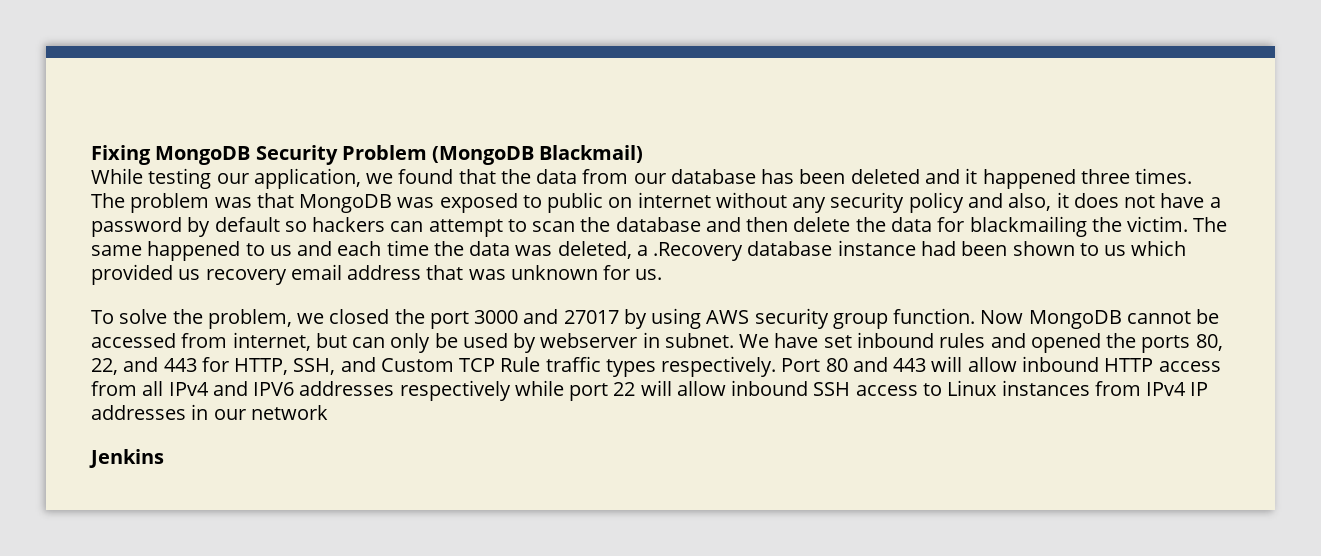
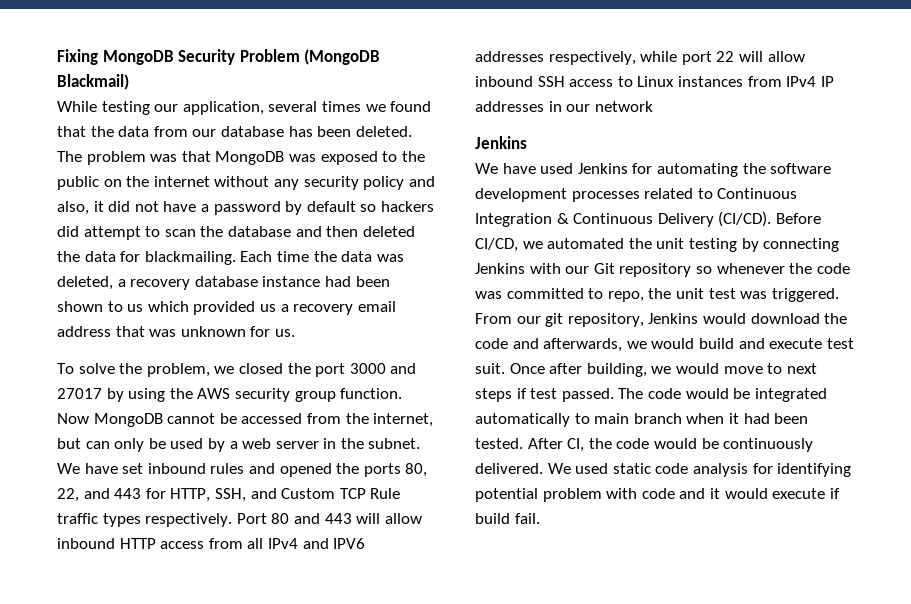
(361, 178) none -> [268,101,361,112] several times
[850,168,1193,189] deleted and it happened three times. -> [355,126,412,137] deleted.
(542, 201) none -> [401,151,425,162] the
(633, 202) none -> [126,176,150,187] the
[1073,193,1119,208] does -> [108,201,131,212] did
[390,221,424,232] can -> [57,226,79,237] did
[793,217,851,232] delete -> [362,226,415,237] deleted
[969,216,1228,237] [91,241,382,261] blackmailing the victim. The same happened to us and each -> [144,251,273,265] blackmailing. Each
[653,242,744,261] .Recovery -> [130,279,191,290] recovery
(201, 274) none -> [280,304,289,312] a
(702, 318) none -> [169,388,193,399] the
(228, 340) none -> [345,413,369,424] the
[540,332,660,348] webserver in -> [229,438,364,449] a web server in the
[399,380,511,401] respectively -> [548,51,636,65] respectively,
(164, 458) none -> [475,163,832,177] [475,188,798,202] [475,211,821,227] [475,238,840,252] [475,263,850,277] [475,288,839,302] [475,313,848,327] [475,338,854,352] [475,363,817,377] [475,388,827,402] [475,413,809,427] [475,438,814,452] [475,463,852,477] [475,488,840,502] [475,513,540,524] // We have used Jenkins for automating the software development processes related to Continuous Integration & Continuous Delivery (CI/CD). Before CI/CD, we automated the unit testing by connecting Jenkins with our Git repository so whenever the code was committed to repo, the unit test was triggered. From our git repository, Jenkins would download the code and afterwards, we would build and execute test suit. Once after building, we would move to next steps if test passed. The code would be integrated automatically to main branch when it had been tested. After CI, the code would be continuously delivered. We used static code analysis for identifying potential problem with code and it would execute if build fail.

